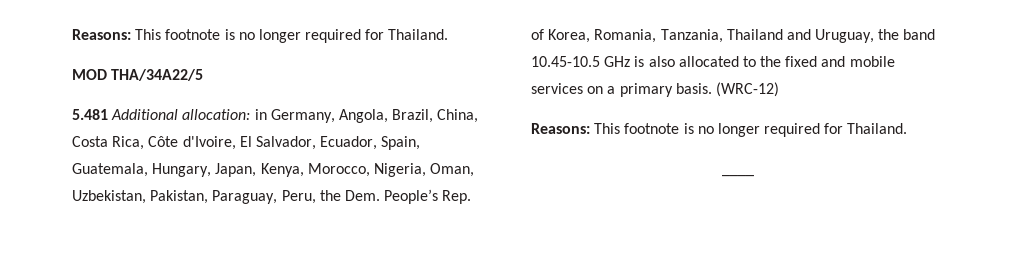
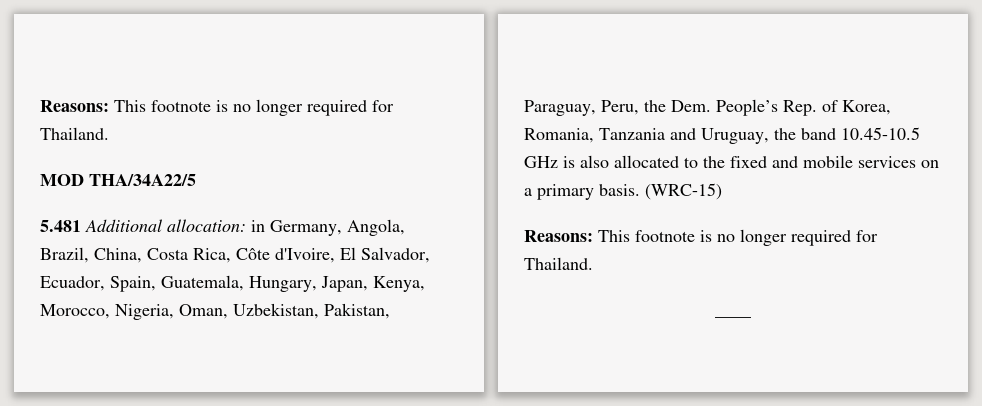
[660,29,783,43] Tanzania, Thailand -> [599,128,665,140] Tanzania
[715,82,779,97] (WRC-12) -> [645,183,722,200] (WRC-15)

